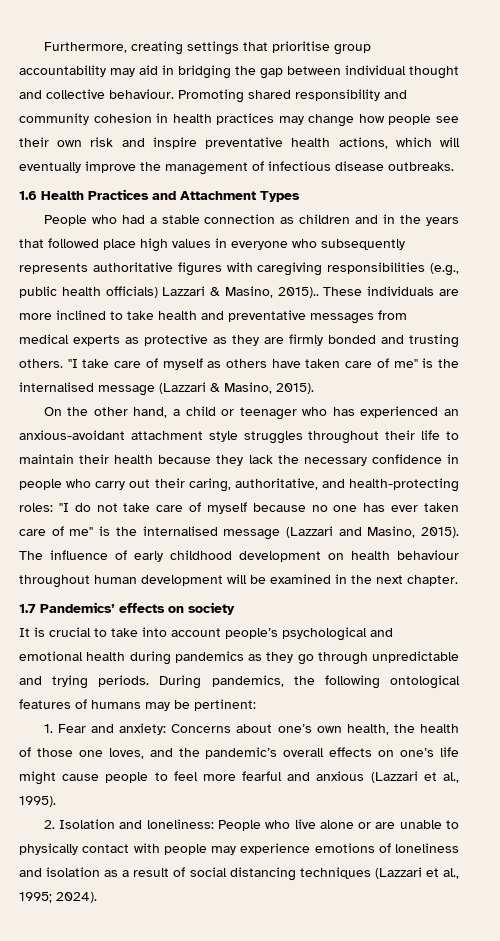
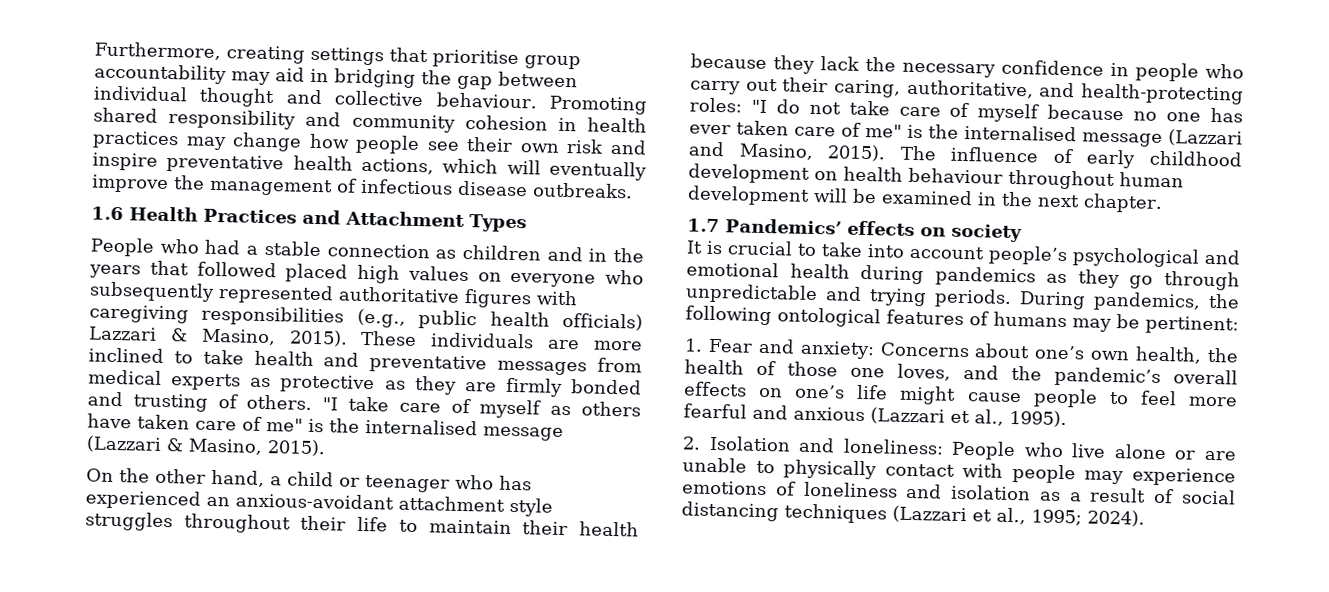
[103,239,136,250] place -> [285,263,349,283] placed
[215,238,227,248] in -> [477,272,502,282] on
[19,263,88,274] represents -> [218,284,334,305] represented
[277,287,319,298] 2015).. -> [288,329,348,347] 2015).
(459, 341) none -> [217,394,238,409] of

